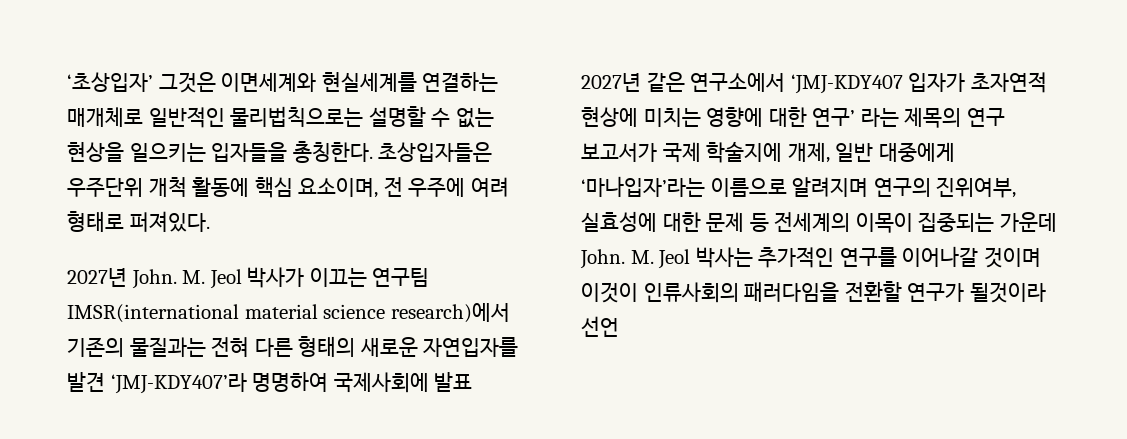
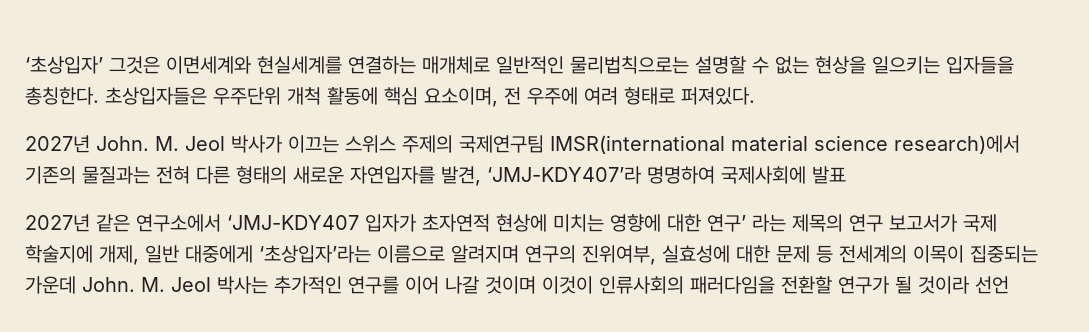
[372,268,430,287] 연구팀 -> [345,135,544,153] 스위스 주제의 국제연구팀
[67,372,105,392] 발견 -> [441,166,481,186] 발견,
[581,176,705,197] ‘마나입자’라는 -> [259,245,371,263] ‘초상입자’라는
[902,246,979,267] 이어나갈 -> [405,276,479,294] 이어 나갈
[969,282,1046,303] 될것이라 -> [895,276,970,294] 될 것이라

